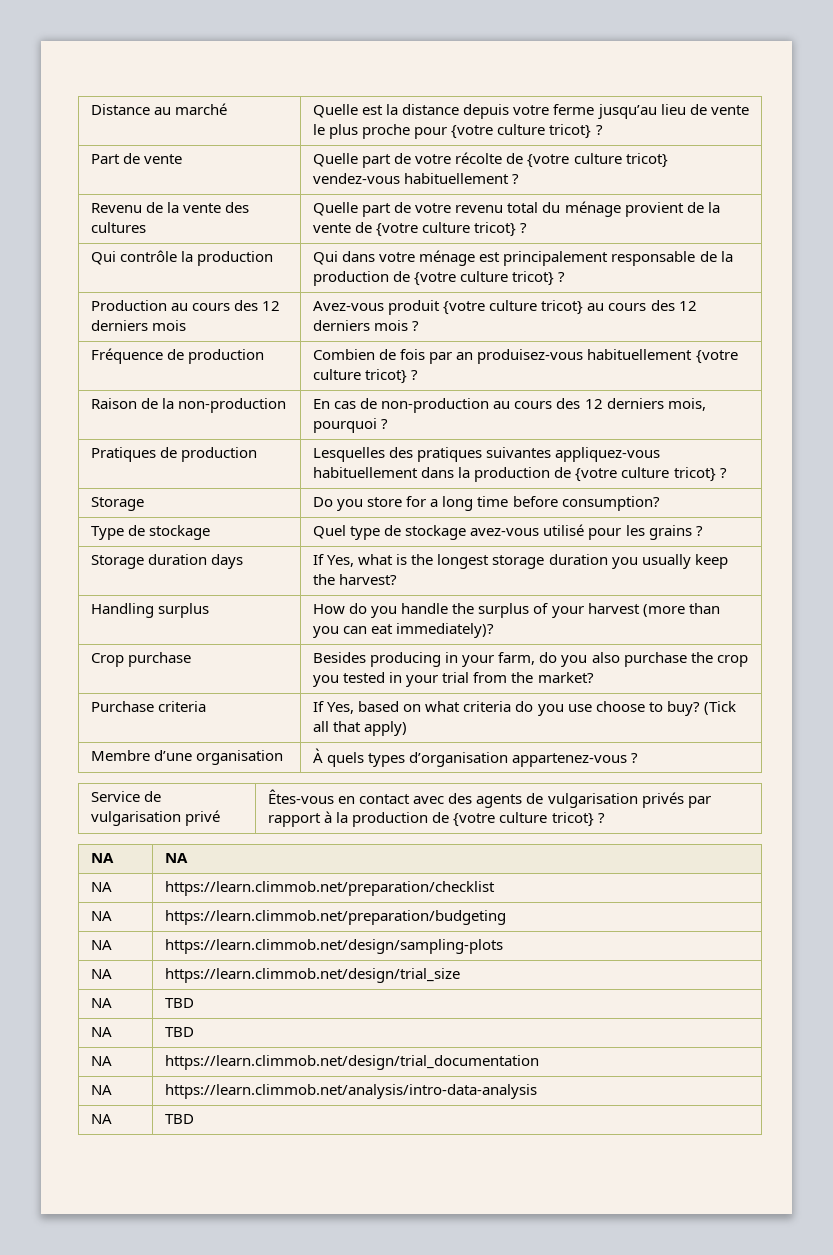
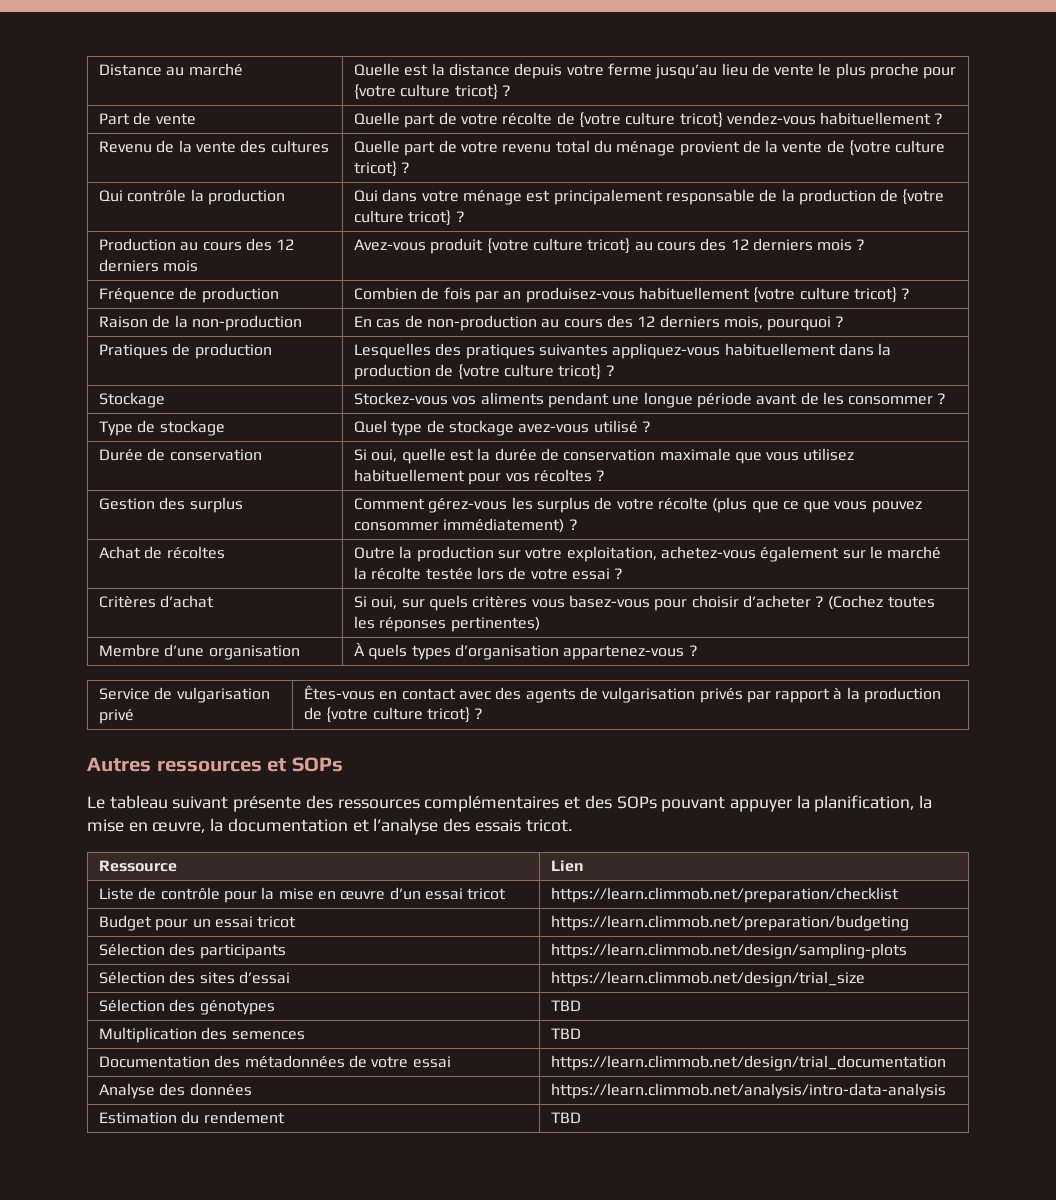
[91,497,145,511] [313,496,660,511] Storage | Do you store for a long time before consumption? -> [98,392,165,408] [353,392,947,408] Stockage | Stockez-vous vos aliments pendant une longue période avant de les consommer ?
[588,525,703,540] [91,554,244,569] [313,554,728,569] [313,574,398,585] [91,603,210,618] [313,603,720,618] [313,623,495,638] [91,652,192,667] [313,652,748,667] [313,672,594,687] [91,701,207,712] [313,701,736,716] [313,721,408,736] pour les grains ? // Storage duration days | If Yes, what is the longest storage duration you usually keep the harvest? // Handling surplus | How do you handle the surplus of your harvest (more than you can eat immediately)? // Crop purchase | Besides producing in your farm, do you also purchase the crop you tested in your trial from the market? // Purchase criteria | If Yes, based on what criteria do you use choose to buy? (Tick all that apply) -> [641,421,651,432] [98,448,262,461] [353,448,855,464] [353,469,606,485] [98,497,243,513] [353,497,922,513] [353,518,578,533] [98,546,225,559] [353,546,942,562] [353,567,624,580] [98,595,215,608] [353,595,935,611] [353,616,540,632] ? // Durée de conservation | Si oui, quelle est la durée de conservation maximale que vous utilisez habituellement pour vos récoltes ? // Gestion des surplus | Comment gérez-vous les surplus de votre récolte (plus que ce que vous pouvez consommer immédiatement) ? // Achat de récoltes | Outre la production sur votre exploitation, achetez-vous également sur le marché la récolte testée lors de votre essai ? // Critères d’achat | Si oui, sur quels critères vous basez-vous pour choisir d’acheter ? (Cochez toutes les réponses pertinentes)
[91,853,115,863] [165,853,189,863] [91,882,113,892] [165,881,496,896] [91,911,113,921] [165,910,507,925] [91,940,113,950] [165,939,504,954] [91,969,113,979] [165,968,461,983] [91,998,113,1008] [165,998,195,1008] [91,1027,113,1037] [165,1027,195,1037] [91,1056,113,1066] [165,1055,540,1070] [91,1085,113,1095] [165,1084,538,1099] [91,1114,113,1124] // NA | NA // NA | https://learn.climmob.net/preparation/checklist // NA | https://learn.climmob.net/preparation/budgeting // NA | https://learn.climmob.net/design/sampling-plots // NA | https://learn.climmob.net/design/trial_size // NA | TBD // NA | TBD // NA | https://learn.climmob.net/design/trial_documentation // NA | https://learn.climmob.net/analysis/intro-data-analysis // NA -> [87,757,343,772] [87,795,933,812] [87,818,572,835] [98,860,177,872] [550,860,584,872] [98,887,507,903] [550,887,899,903] [98,915,297,931] [550,915,909,931] [98,943,286,959] [550,943,907,959] [98,971,290,984] [550,971,865,987] [98,999,275,1015] [550,1000,581,1011] [98,1027,305,1043] [550,1028,581,1039] [98,1055,451,1068] [550,1055,946,1071] [98,1083,252,1099] [550,1083,946,1099] [98,1111,285,1124] // Autres ressources et SOPs // Le tableau suivant présente des ressources complémentaires et des SOPs pouvant appuyer la planification, la mise en œuvre, la documentation et l’analyse des essais tricot. // Ressource | Lien // Liste de contrôle pour la mise en œuvre d’un essai tricot | https://learn.climmob.net/preparation/checklist // Budget pour un essai tricot | https://learn.climmob.net/preparation/budgeting // Sélection des participants | https://learn.climmob.net/design/sampling-plots // Sélection des sites d’essai | https://learn.climmob.net/design/trial_size // Sélection des génotypes | TBD // Multiplication des semences | TBD // Documentation des métadonnées de votre essai | https://learn.climmob.net/design/trial_documentation // Analyse des données | https://learn.climmob.net/analysis/intro-data-analysis // Estimation du rendement

